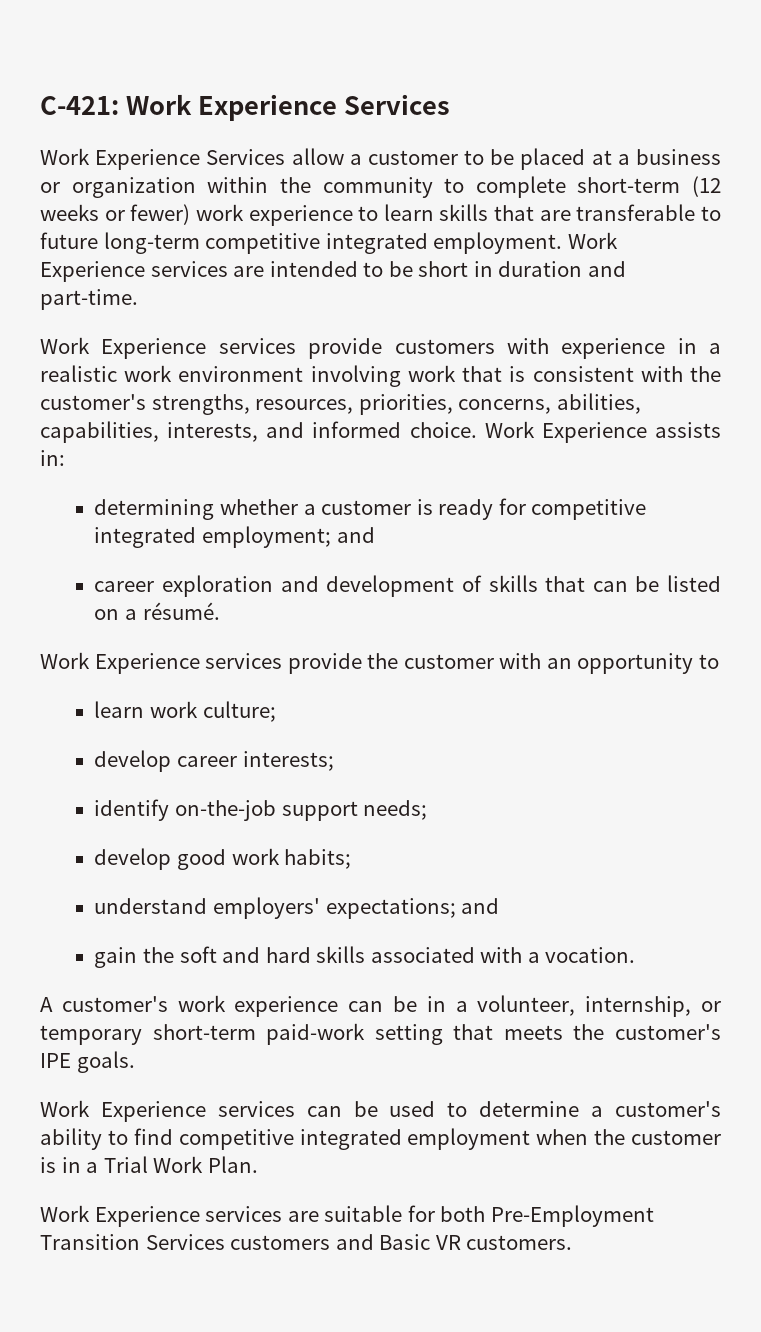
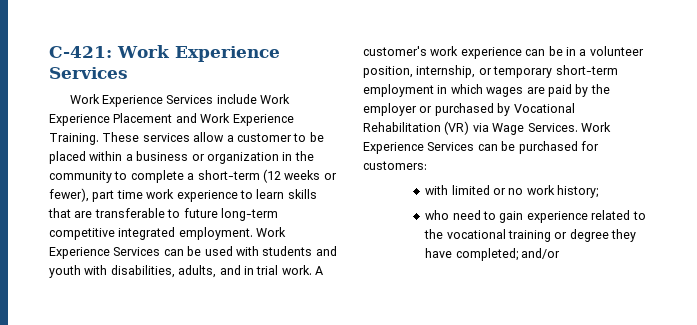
(286, 157) none -> [216,94,291,104] [49,113,294,126] [49,132,190,145] include Work Experience Placement and Work Experience Training. These services
[591,150,612,165] at -> [89,151,123,161] within
[207,177,269,193] within -> [282,152,293,161] in
(566, 187) none -> [187,173,195,180] a
[130,204,191,225] fewer) -> [49,188,143,202] fewer), part time
[150,261,626,277] [40,289,138,310] [40,337,721,359] [40,365,721,387] [40,393,641,415] [40,421,721,443] [40,450,65,466] [94,498,647,520] [94,526,375,548] [94,575,721,597] [94,602,220,620] [40,652,719,674] [94,701,276,722] [94,750,334,772] [94,799,428,821] [94,848,352,870] [94,897,500,919] [94,946,636,968] services are intended to be short in duration and part-time. // Work Experience services provide customers with experience in a realistic work environment involving work that is consistent with the customer's strengths, resources, priorities, concerns, abilities, capabilities, interests, and informed choice. Work Experience assists in: // determining whether a customer is ready for competitive integrated employment; and // career exploration and development of skills that can be listed on a résumé. // Work Experience services provide the customer with an opportunity to // learn work culture; // develop career interests; // identify on-the-job support needs; // develop good work habits; // understand employers' expectations; and // gain the soft and hard skills associated with a vocation. // -> [113,246,337,256] [49,265,312,278] Services can be used with students and youth with disabilities, adults, and in trial work.
[477,995,576,1016] volunteer, -> [589,46,644,56] [363,66,413,78] volunteer position,
[266,1023,721,1045] [40,1051,135,1073] [40,1100,722,1122] [40,1128,721,1150] [40,1156,258,1173] [40,1205,654,1227] [40,1234,573,1250] paid-work setting that meets the customer's IPE goals. // Work Experience services can be used to determine a customer's ability to find competitive integrated employment when the customer is in a Trial Work Plan. // Work Experience services are suitable for both Pre-Employment Transition Services customers and Basic VR customers. -> [363,84,610,97] [363,103,575,116] [363,121,611,135] [363,141,599,154] [363,161,427,170] [425,185,599,198] [425,210,646,223] [424,229,637,242] [425,248,561,261] employment in which wages are paid by the employer or purchased by Vocational Rehabilitation (VR) via Wage Services. Work Experience Services can be purchased for customers: // with limited or no work history; // who need to gain experience related to the vocational training or degree they have completed; and/or

